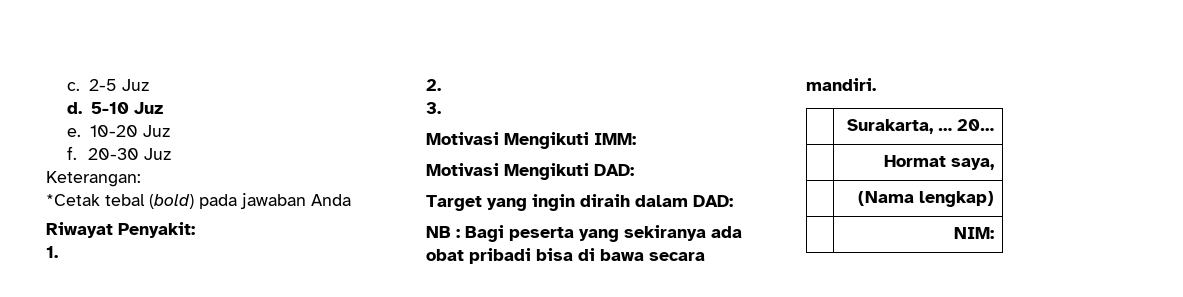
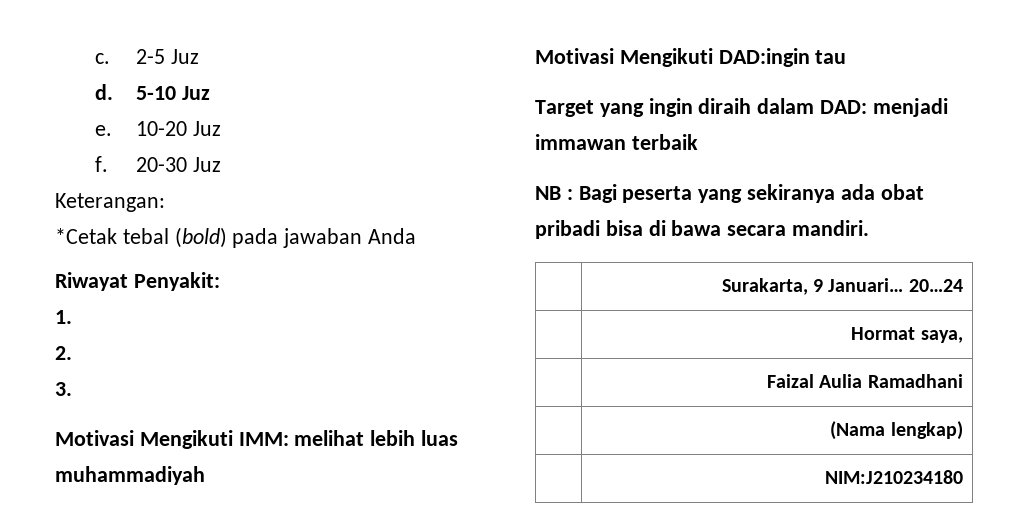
[426,163,634,180] // Motivasi Mengikuti DAD: -> [294,430,459,446] [55,466,205,485] [535,48,847,67] melihat lebih luas muhammadiyah // Motivasi Mengikuti DAD:ingin tau
(733, 201) none -> [872,98,948,117] [535,134,698,150] menjadi immawan terbaik
[937,119,994,131] … 20… -> [812,278,963,292] 9 Januari… 20…24
(994, 164) none -> [766,374,963,388] // | Faizal Aulia Ramadhani
[953,227,994,239] NIM: -> [824,470,963,484] NIM:J210234180

